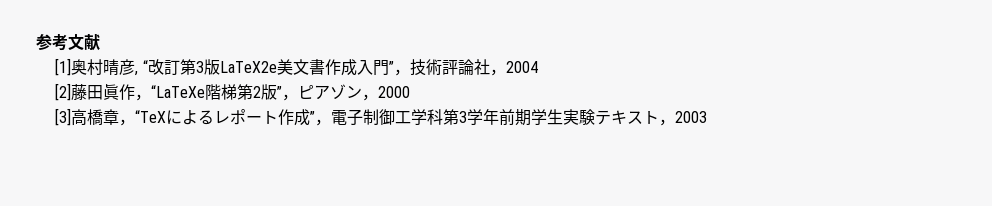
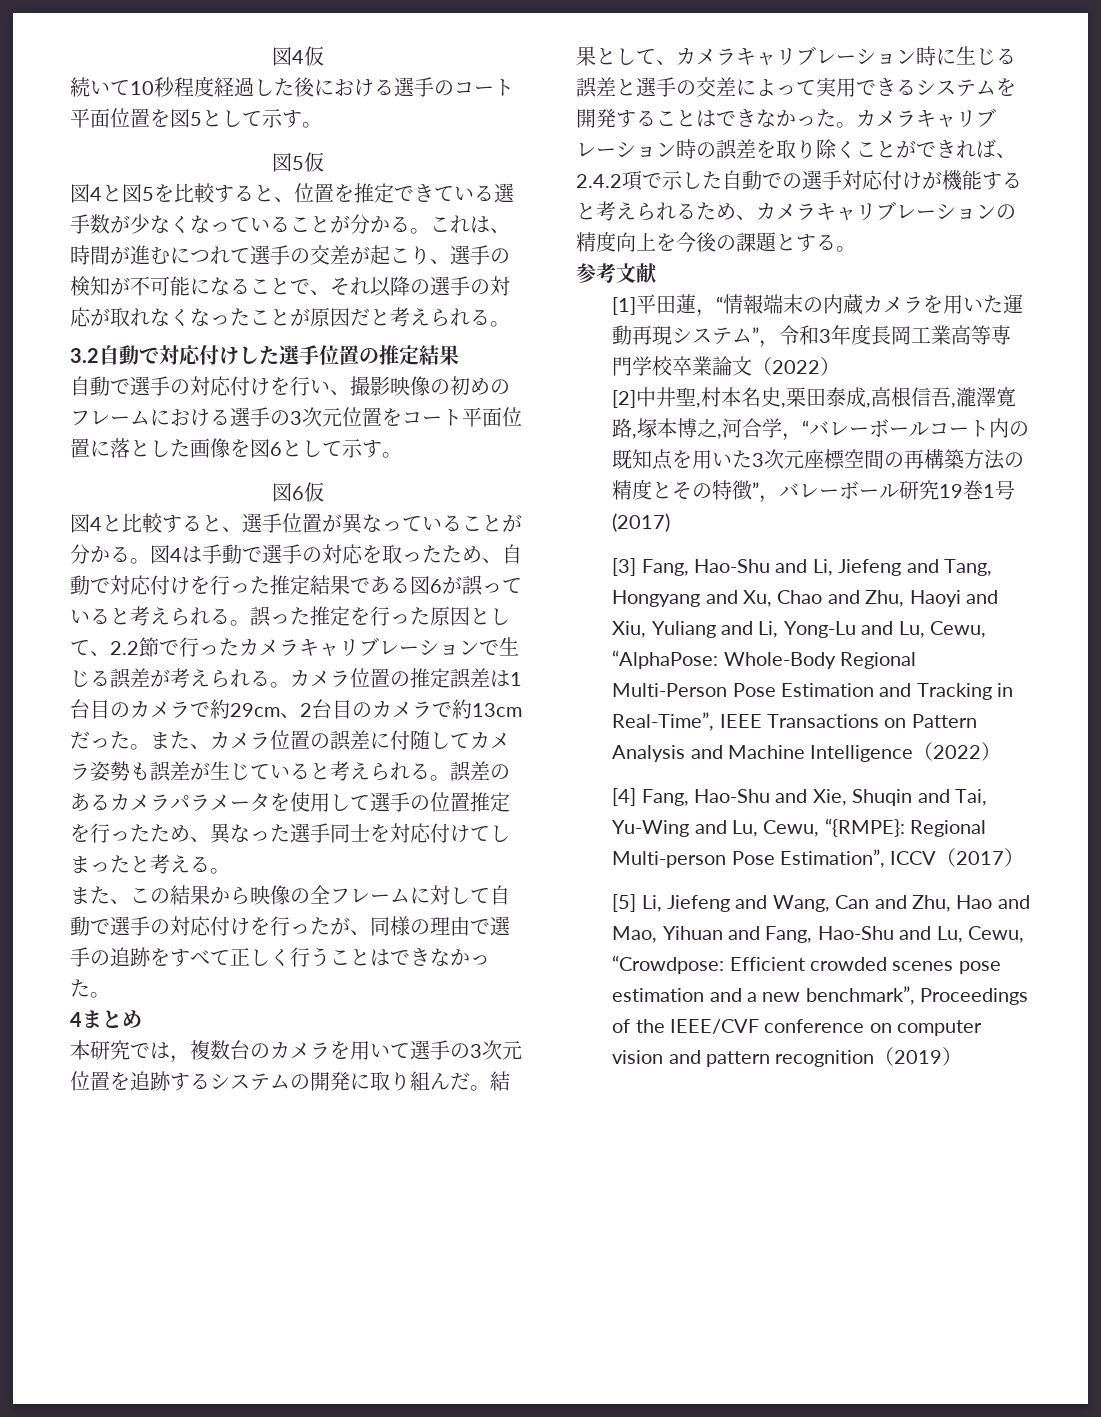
[36,34,100,51] [55,58,538,76] [55,83,411,101] [55,108,708,126] 参考文献 // [1]奥村晴彦, “改訂第3版LaTeX2e美文書作成入門”，技術評論社，2004 // [2]藤田眞作，“LaTeXe階梯第2版”，ピアゾン，2000 // [3]高橋章，“TeXによるレポート作成”，電子制御工学科第3学年前期学生実験テキスト，2003 -> [271,46,324,66] [70,76,514,97] [70,108,322,128] [271,152,324,172] [70,183,515,203] [70,214,510,234] [70,245,510,265] [70,276,510,297] [70,307,510,327] [70,344,459,365] [70,376,510,396] [70,407,522,427] [70,438,402,458] [271,482,324,502] [70,513,522,534] [70,544,522,564] [70,575,522,596] [70,606,510,627] [70,637,519,657] [70,668,522,689] [70,699,522,719] [70,730,510,751] [70,761,510,782] [70,792,510,812] [70,823,510,844] [70,854,230,874] [70,885,510,905] [70,916,511,936] [70,947,490,967] [70,979,110,998] [70,1010,142,1028] [70,1040,522,1063] [70,1071,510,1091] [576,46,1016,66] [576,77,1016,98] [576,108,996,128] [576,139,1016,160] [576,170,1022,191] [576,201,1016,221] [576,231,856,253] [576,263,657,283] [612,294,1024,317] [612,324,1012,348] [612,356,841,376] [612,387,1017,408] [612,418,1030,441] [612,449,1025,470] [612,479,1016,503] [612,513,671,532] [612,558,992,576] [612,590,998,607] [612,621,986,638] [612,650,916,669] [612,683,1014,700] [612,712,977,731] [612,742,1002,762] [612,788,987,806] [612,818,987,837] [612,848,1025,868] [612,894,1030,912] [612,926,1024,943] [612,955,1001,974] [612,986,1029,1005] [612,1019,983,1036] [612,1047,963,1067] 図4仮 // 続いて10秒程度経過した後における選手のコート平面位置を図5として示す。 // 図5仮 // 図4と図5を比較すると、位置を推定できている選手数が少なくなっていることが分かる。これは、時間が進むにつれて選手の交差が起こり、選手の検知が不可能になることで、それ以降の選手の対応が取れなくなったことが原因だと考えられる。 // 3.2自動で対応付けした選手位置の推定結果 // 自動で選手の対応付けを行い、撮影映像の初めのフレームにおける選手の3次元位置をコート平面位置に落とした画像を図6として示す。 // 図6仮 // 図4と比較すると、選手位置が異なっていることが分かる。図4は手動で選手の対応を取ったため、自動で対応付けを行った推定結果である図6が誤っていると考えられる。誤った推定を行った原因として、2.2節で行ったカメラキャリブレーションで生じる誤差が考えられる。カメラ位置の推定誤差は1台目のカメラで約29cm、2台目のカメラで約13cmだった。また、カメラ位置の誤差に付随してカメラ姿勢も誤差が生じていると考えられる。誤差のあるカメラパラメータを使用して選手の位置推定を行ったため、異なった選手同士を対応付けてしまったと考える。 // また、この結果から映像の全フレームに対して自動で選手の対応付けを行ったが、同様の理由で選手の追跡をすべて正しく行うことはできなかった。 // 4まとめ // 本研究では，複数台のカメラを用いて選手の3次元位置を追跡するシステムの開発に取り組んだ。結果として、カメラキャリブレーション時に生じる誤差と選手の交差によって実用できるシステムを開発することはできなかった。カメラキャリブレーション時の誤差を取り除くことができれば、2.4.2項で示した自動での選手対応付けが機能すると考えられるため、カメラキャリブレーションの精度向上を今後の課題とする。 // 参考文献 // [1]平田蓮，“情報端末の内蔵カメラを用いた運動再現システム”，令和3年度長岡工業高等専門学校卒業論文（2022） // [2]中井聖,村本名史,栗田泰成,高根信吾,瀧澤寛路,塚本博之,河合学，“バレーボールコート内の既知点を用いた3次元座標空間の再構築方法の精度とその特徴”，バレーボール研究19巻1号(2017) // [3] Fang, Hao-Shu and Li, Jiefeng and Tang, Hongyang and Xu, Chao and Zhu, Haoyi and Xiu, Yuliang and Li, Yong-Lu and Lu, Cewu, “AlphaPose: Whole-Body Regional Multi-Person Pose Estimation and Tracking in Real-Time”, IEEE Transactions on Pattern Analysis and Machine Intelligence（2022） // [4] Fang, Hao-Shu and Xie, Shuqin and Tai, Yu-Wing and Lu, Cewu, “{RMPE}: Regional Multi-person Pose Estimation”, ICCV（2017） // [5] Li, Jiefeng and Wang, Can and Zhu, Hao and Mao, Yihuan and Fang, Hao-Shu and Lu, Cewu, “Crowdpose: Efficient crowded scenes pose estimation and a new benchmark”, Proceedings of the IEEE/CVF conference on computer vision and pattern recognition（2019）

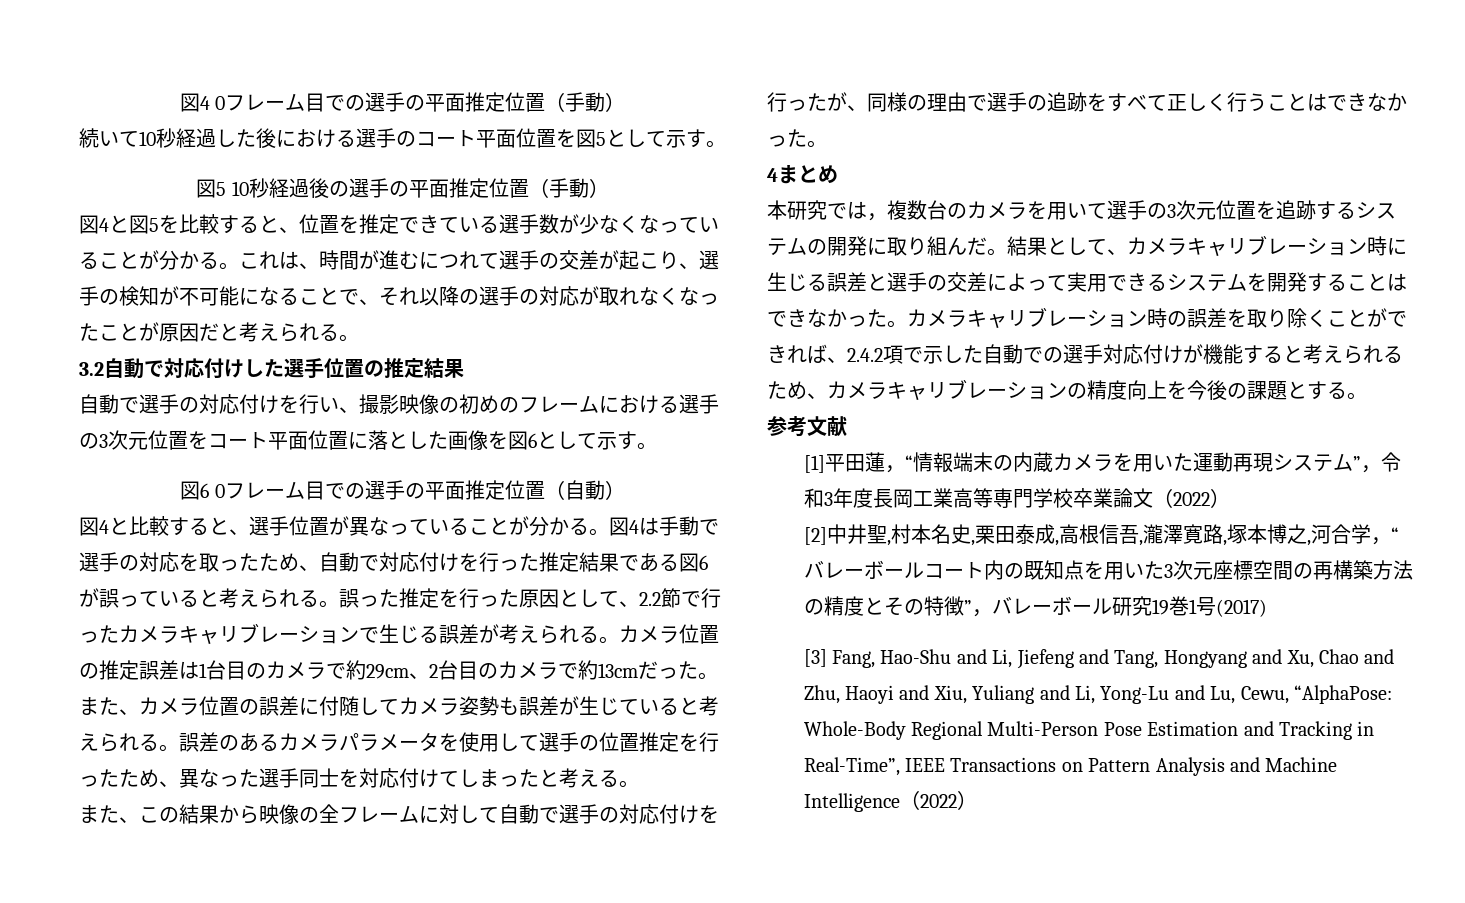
[271,46,324,66] 図4仮 -> [179,92,626,112] 図4 0フレーム目での選手の平面推定位置（手動）
[174,76,214,97] 程度 -> (176, 138) none
[303,152,324,172] 仮 -> [231,178,609,198] 10秒経過後の選手の平面推定位置（手動）
[303,482,324,502] 仮 -> [214,480,625,500] 0フレーム目での選手の平面推定位置（自動）
[612,788,987,806] [612,818,987,837] [612,848,1025,868] [612,894,1030,912] [612,926,1024,943] [612,955,1001,974] [612,986,1029,1005] [612,1019,983,1036] [612,1047,963,1067] // [4] Fang, Hao-Shu and Xie, Shuqin and Tai, Yu-Wing and Lu, Cewu, “{RMPE}: Regional Multi-person Pose Estimation”, ICCV（2017） // [5] Li, Jiefeng and Wang, Can and Zhu, Hao and Mao, Yihuan and Fang, Hao-Shu and Lu, Cewu, “Crowdpose: Efficient crowded scenes pose estimation and a new benchmark”, Proceedings of the IEEE/CVF conference on computer vision and pattern recognition（2019） -> (977, 800) none

